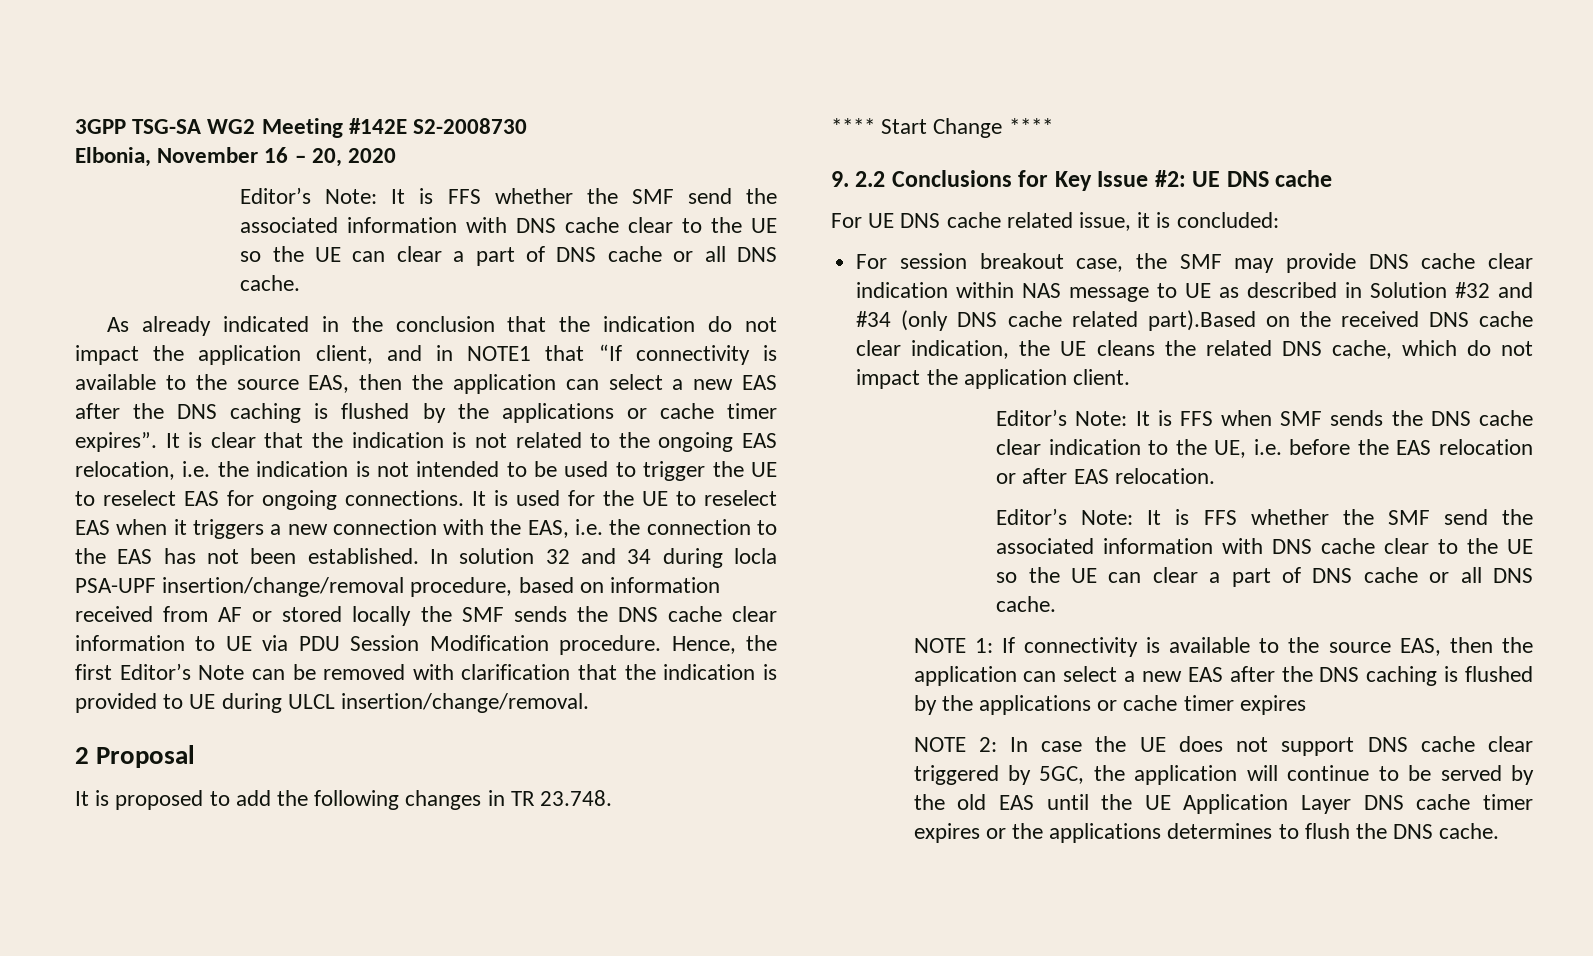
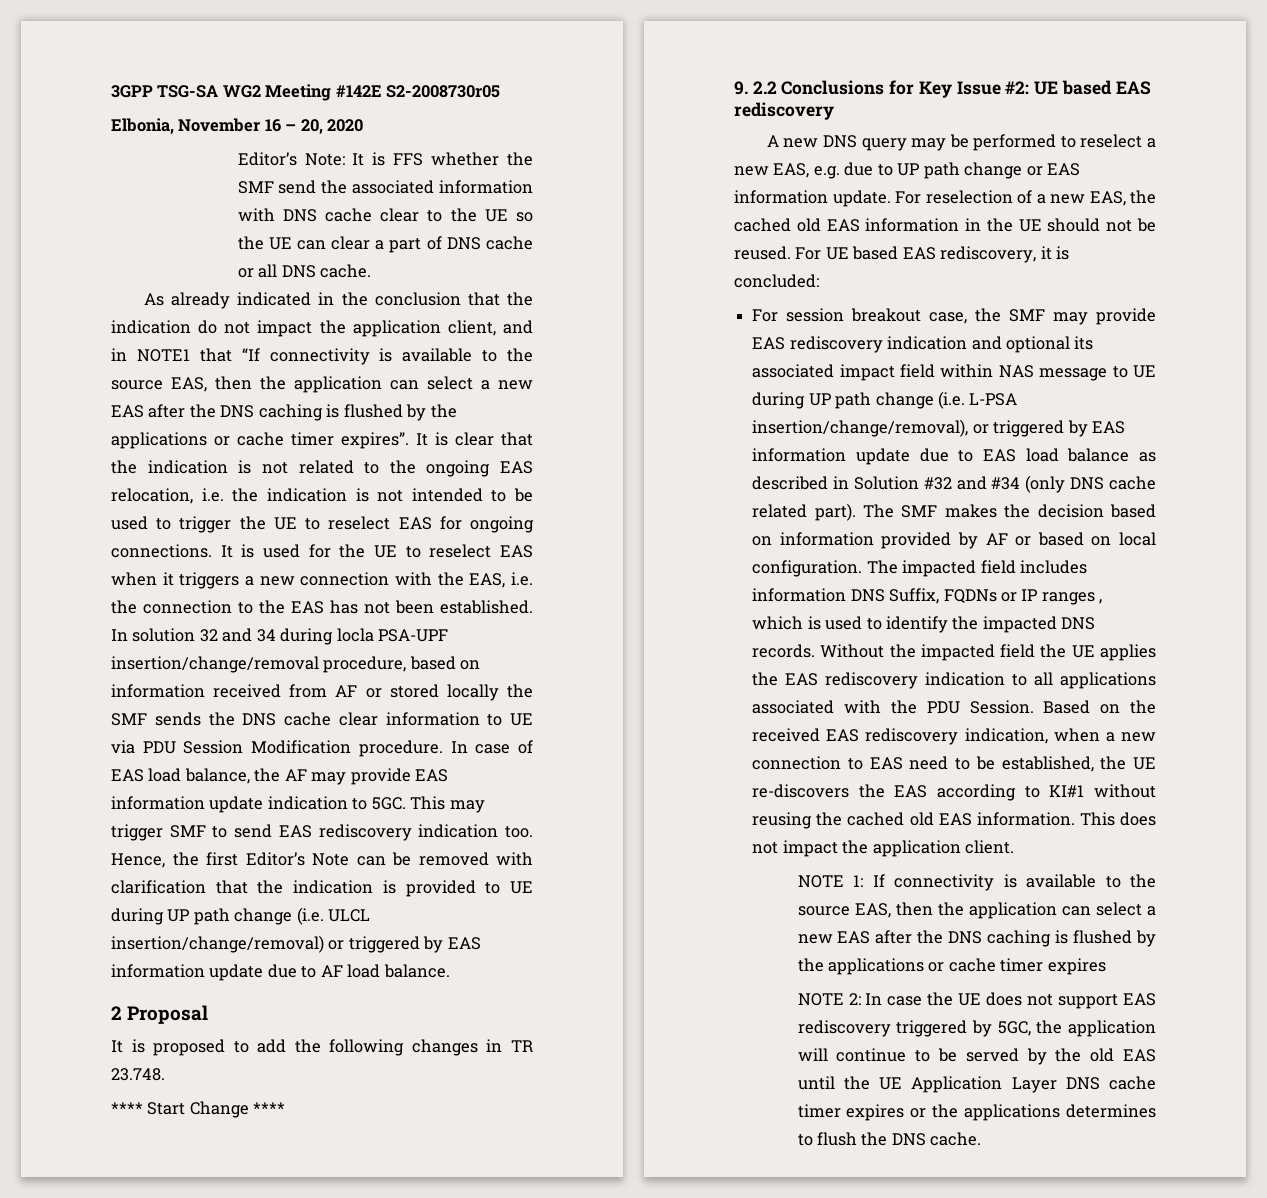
[413,118,528,134] S2-2008730 -> [386,85,501,98] S2-2008730r05
(662, 645) none -> [450,740,533,754] [111,768,449,785] [111,796,485,813] [111,824,533,841] In case of EAS load balance, the AF may provide EAS information update indication to 5GC. This may trigger SMF to send EAS rediscovery indication too.
[287,693,590,713] ULCL insertion/change/removal. -> [167,907,371,925] [111,935,481,953] [111,964,450,981] UP path change (i.e. ULCL insertion/change/removal) or triggered by EAS information update due to AF load balance.
[1226,170,1333,187] [831,212,1132,231] DNS cache // For UE DNS cache related issue, -> [1061,80,1151,95] [734,102,834,120] [766,134,1156,151] [734,162,1081,179] [734,190,1156,207] [734,218,1156,232] [734,246,1037,263] based EAS rediscovery // A new DNS query may be performed to reselect a new EAS, e.g. due to UP path change or EAS information update. For reselection of a new EAS, the cached old EAS information in the UE should not be reused. For UE based EAS rediscovery,
[1368,253,1533,269] [856,282,949,298] DNS cache clear indication -> [752,336,1094,353] [752,364,935,381] EAS rediscovery indication and optional its associated impact field
(1212, 290) none -> [752,391,1018,409] [752,419,1125,437] [752,448,1130,465] during UP path change (i.e. L-PSA insertion/change/removal), or triggered by EAS information update due to EAS load balance
[1147,310,1533,331] [856,340,1491,359] part).Based on the received DNS cache clear indication, the UE cleans the related DNS cache, which do -> [814,503,1156,521] [752,532,1156,549] [752,560,1087,577] [752,588,1103,605] [752,616,1096,633] [752,644,1156,661] [752,672,1156,689] [752,700,1156,714] [752,728,1156,745] [752,756,1156,772] [752,784,1156,801] [752,812,1156,829] part). The SMF makes the decision based on information provided by AF or based on local configuration. The impacted field includes information DNS Suffix, FQDNs or IP ranges , which is used to identify the impacted DNS records. Without the impacted field the UE applies the EAS rediscovery indication to all applications associated with the PDU Session. Based on the received EAS rediscovery indication, when a new connection to EAS need to be established, the UE re-discovers the EAS according to KI#1 without reusing the cached old EAS information. This does
[996,409,1533,426] [996,439,1533,458] [996,468,1215,484] [996,508,1533,525] [996,538,1533,554] [996,567,1533,587] [996,596,1057,612] // Editor’s Note: It is FFS when SMF sends the DNS cache clear indication to the UE, i.e. before the EAS relocation or after EAS relocation. // Editor’s Note: It is FFS whether the SMF send the associated information with DNS cache clear to the UE so the UE can clear a part of DNS cache or all DNS cache. -> (1014, 847) none
[1367,736,1533,752] DNS cache clear -> [1123,993,1156,1006] [797,1020,891,1037] EAS rediscovery

